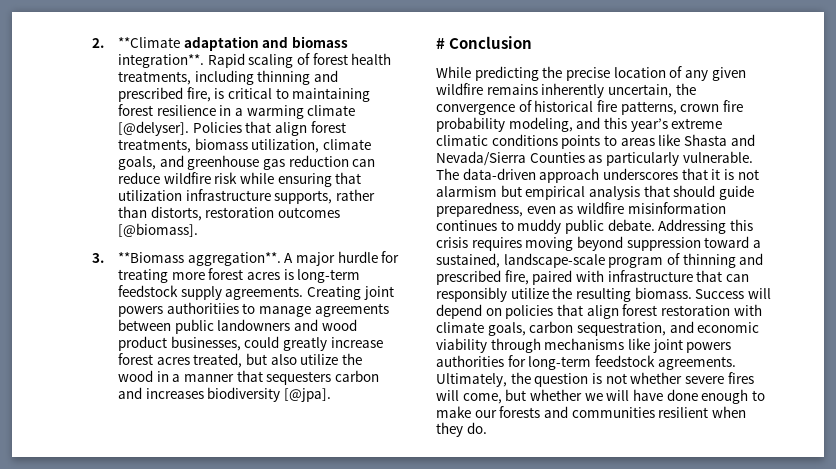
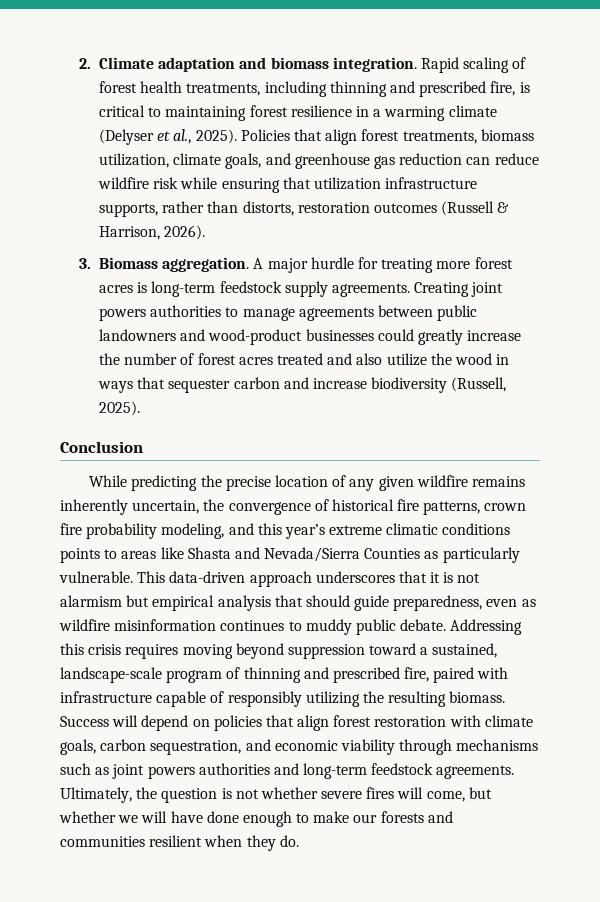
[118,37,181,48] **Climate -> [99,57,155,69] Climate
[118,54,205,68] integration**. -> [332,57,417,72] integration.
[118,121,190,136] [@delyser]. -> [99,129,237,145] (Delyser et al., 2025).
[118,223,199,237] [@biomass]. -> [441,201,510,216] [99,225,206,240] (Russell & Harrison, 2026).
[118,252,281,266] **Biomass aggregation**. -> [99,257,250,272] Biomass aggregation.
[166,302,239,314] authoritiies -> [150,305,222,317] authorities
[321,319,357,331] [118,336,383,351] [118,353,268,368] wood product businesses, could greatly increase forest acres treated, but -> [208,329,522,345] [99,353,353,365] wood-product businesses could greatly increase the number of forest acres treated and
[172,370,379,385] [118,387,332,402] [436,38,445,49] a manner that sequesters carbon and increases biodiversity [@jpa]. // # -> [98,377,507,393] [99,401,141,416] ways that sequester carbon and increase biodiversity (Russell, 2025). //
[436,168,459,180] The -> [137,571,166,583] This
[696,270,749,282] [436,287,549,302] that can responsibly utilize -> [156,691,360,707] capable of responsibly utilizing
[627,338,732,353] [436,355,526,367] like joint powers authorities for -> [60,763,299,779] such as joint powers authorities and

